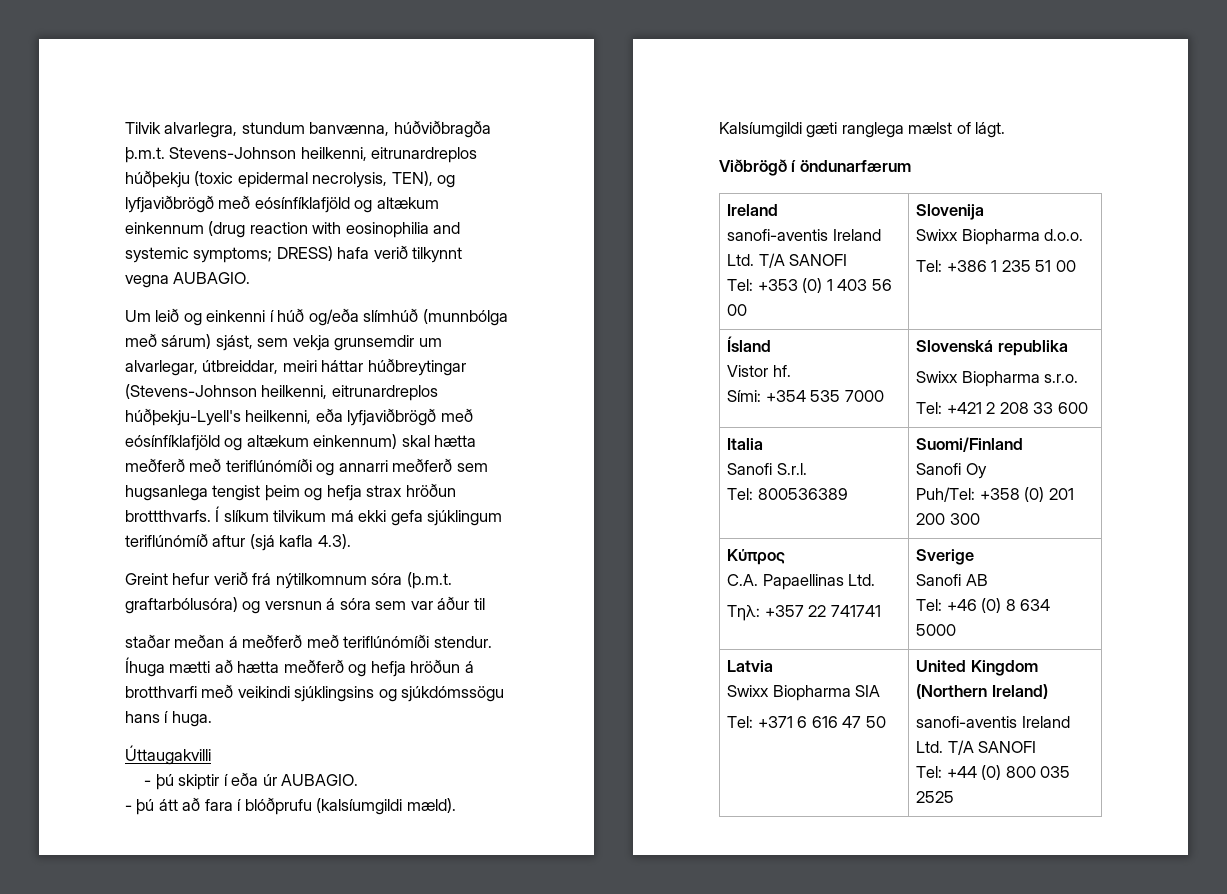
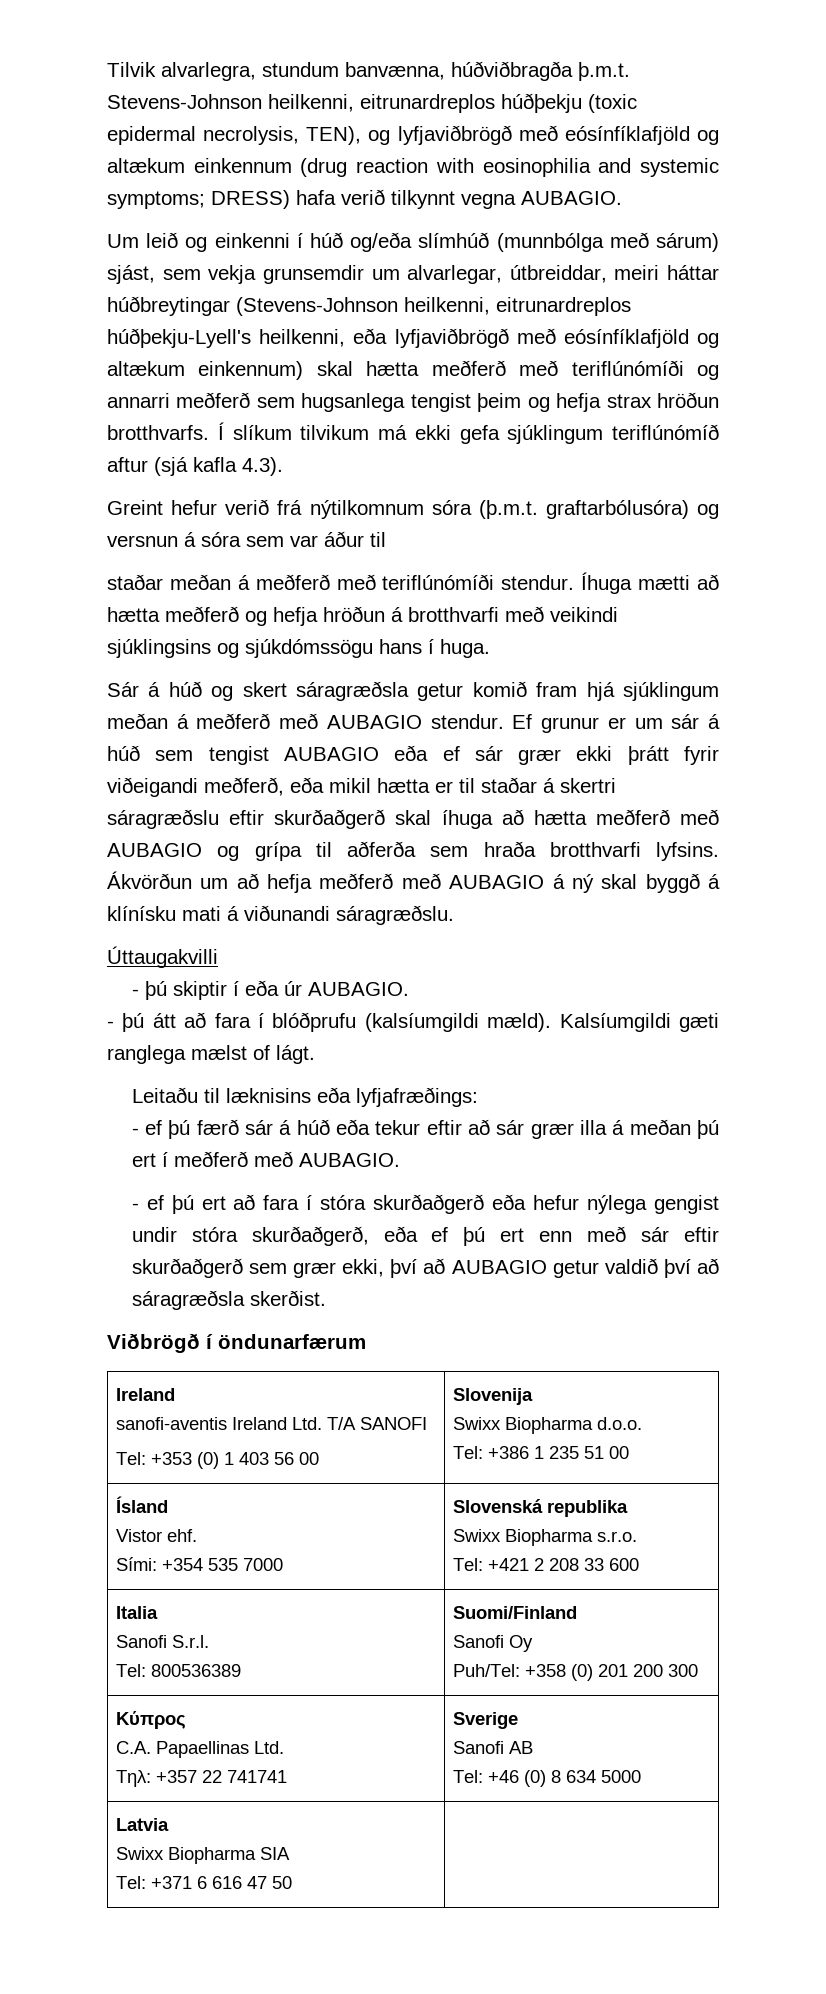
[125,510,211,522] brottthvarfs. -> [107,425,209,440] brotthvarfs.
(212, 719) none -> [107,681,719,701] [107,713,721,733] [107,745,719,765] [107,777,616,797] [107,809,719,829] [107,841,719,861] [107,871,721,893] [107,905,454,925] // Sár á húð og skert sáragræðsla getur komið fram hjá sjúklingum meðan á meðferð með AUBAGIO stendur. Ef grunur er um sár á húð sem tengist AUBAGIO eða ef sár grær ekki þrátt fyrir viðeigandi meðferð, eða mikil hætta er til staðar á skertri sáragræðslu eftir skurðaðgerð skal íhuga að hætta meðferð með AUBAGIO og grípa til aðferða sem hraða brotthvarfi lyfsins. Ákvörðun um að hefja meðferð með AUBAGIO á ný skal byggð á klínísku mati á viðunandi sáragræðslu.
(1006, 130) none -> [131,1087,478,1107] [131,1119,719,1139] [131,1151,400,1167] [131,1194,720,1214] [131,1226,719,1246] [131,1258,719,1278] [131,1290,326,1310] // Leitaðu til læknisins eða lyfjafræðings: // - ef þú færð sár á húð eða tekur eftir að sár grær illa á meðan þú ert í meðferð með AUBAGIO. // - ef þú ert að fara í stóra skurðaðgerð eða hefur nýlega gengist undir stóra skurðaðgerð, eða ef þú ert enn með sár eftir skurðaðgerð sem grær ekki, því að AUBAGIO getur valdið því að sáragræðsla skerðist.
[772,365,791,377] hf. -> [167,1529,198,1542] ehf.
[916,660,1038,676] [916,684,1048,699] [916,716,1070,728] [916,740,1037,755] [916,765,1071,780] [916,791,955,803] United Kingdom (Northern Ireland) // sanofi-aventis Ireland Ltd. T/A SANOFI // Tel: +44 (0) 800 035 2525 -> (293, 1882) none

